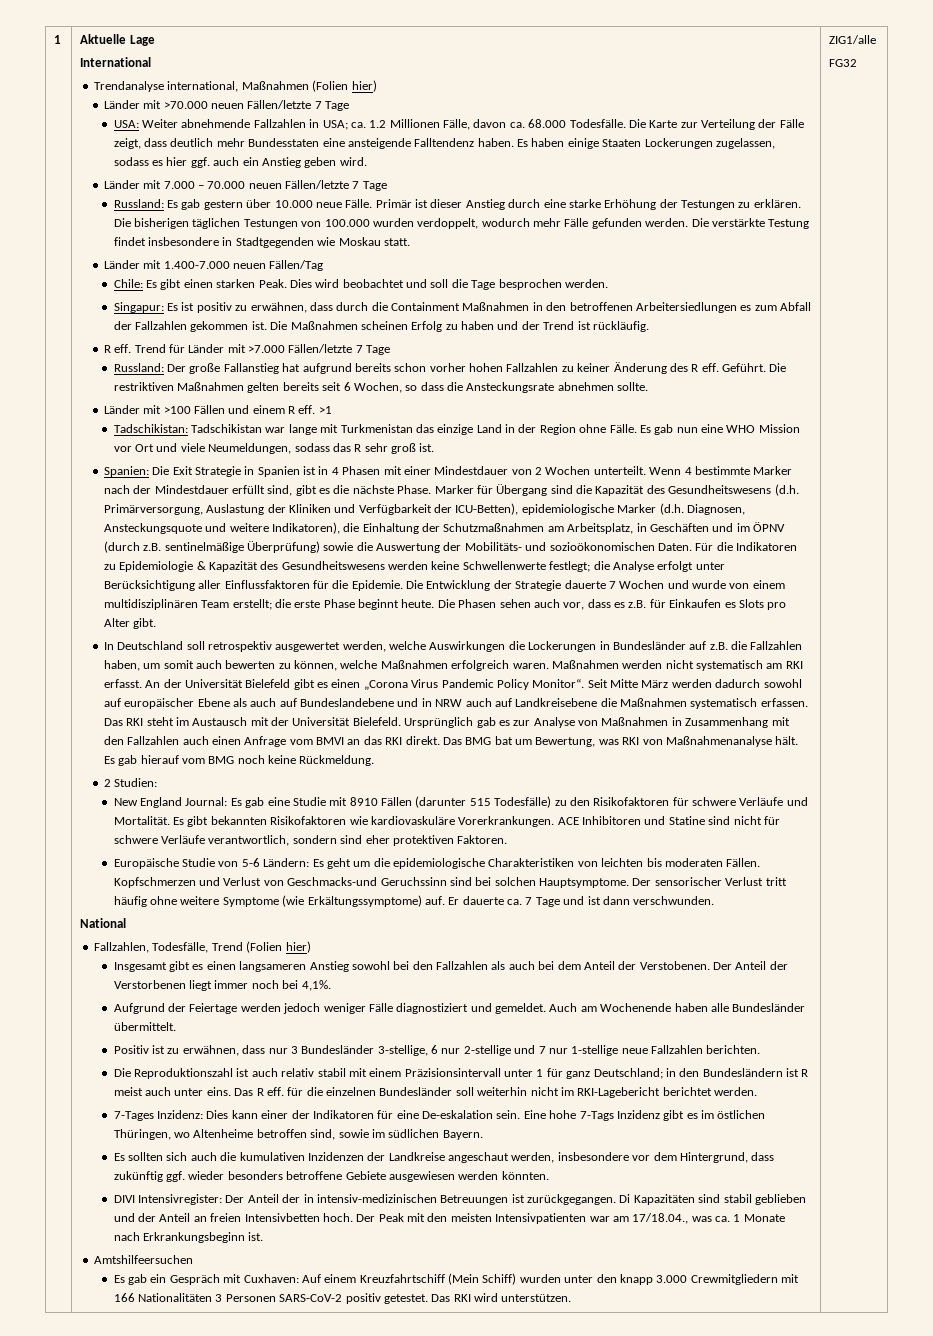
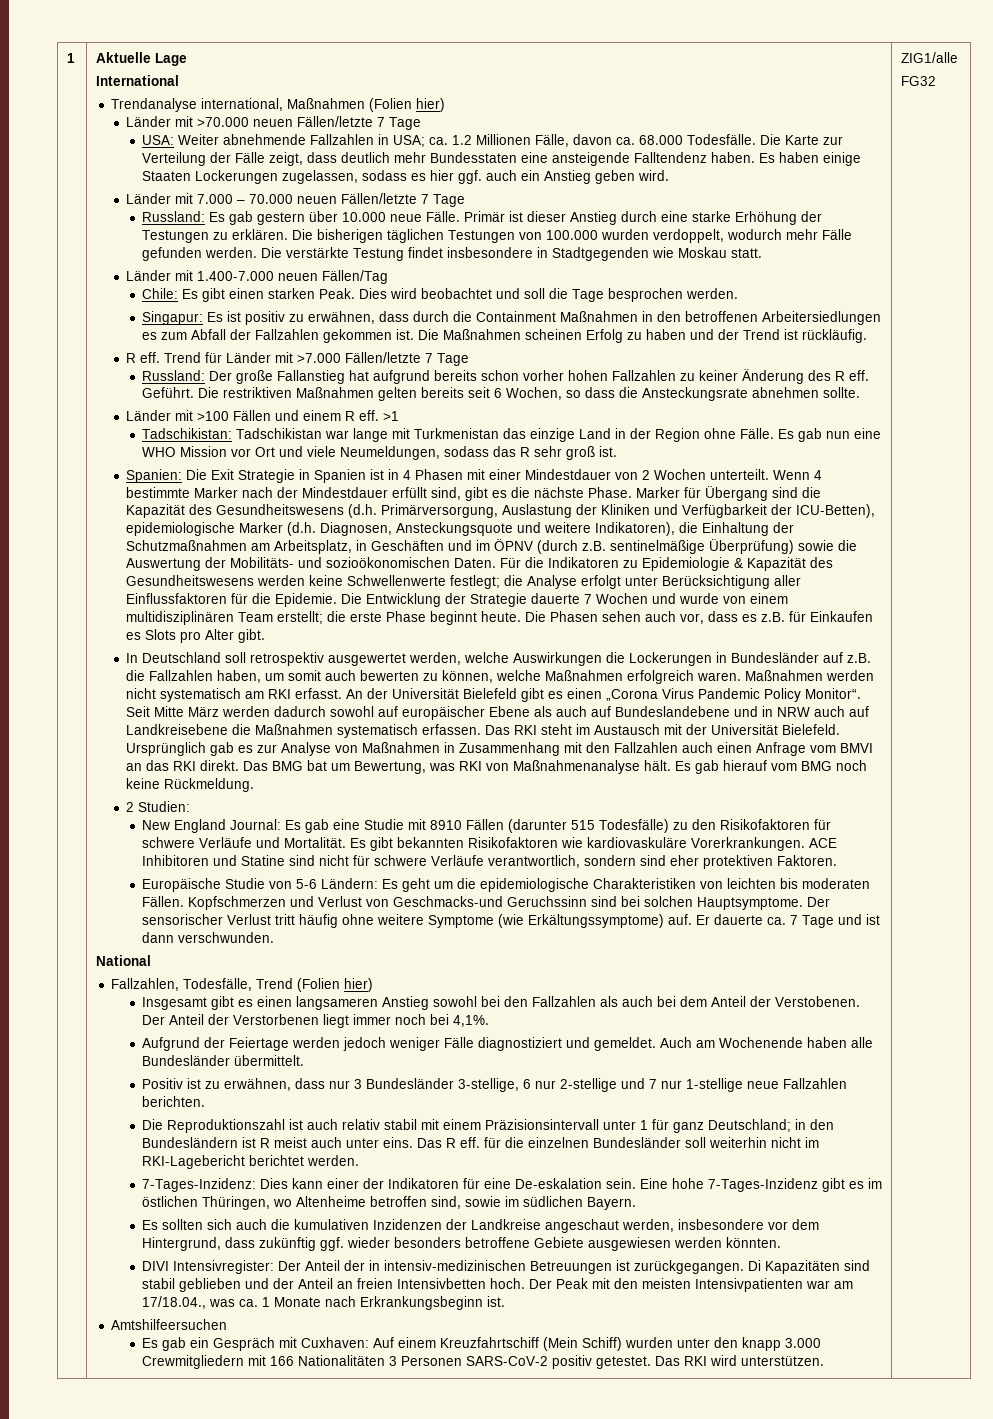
[113,1110,204,1121] 7-Tages Inzidenz: -> [141,1178,256,1192] 7-Tages-Inzidenz:
[579,1110,660,1121] 7-Tags Inzidenz -> [707,1178,818,1192] 7-Tages-Inzidenz

